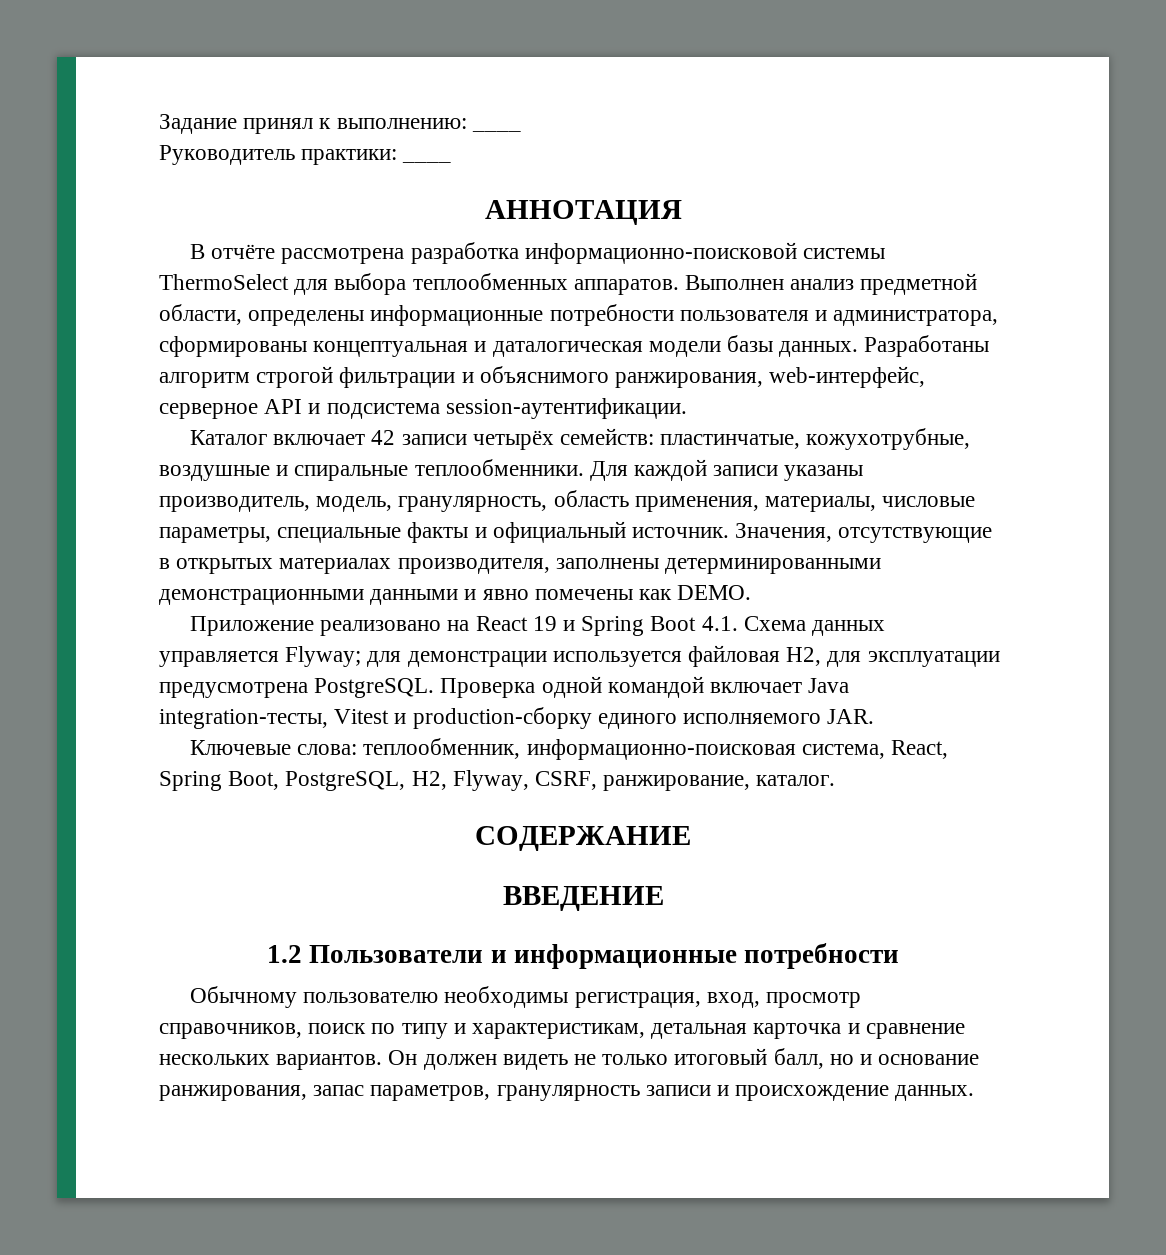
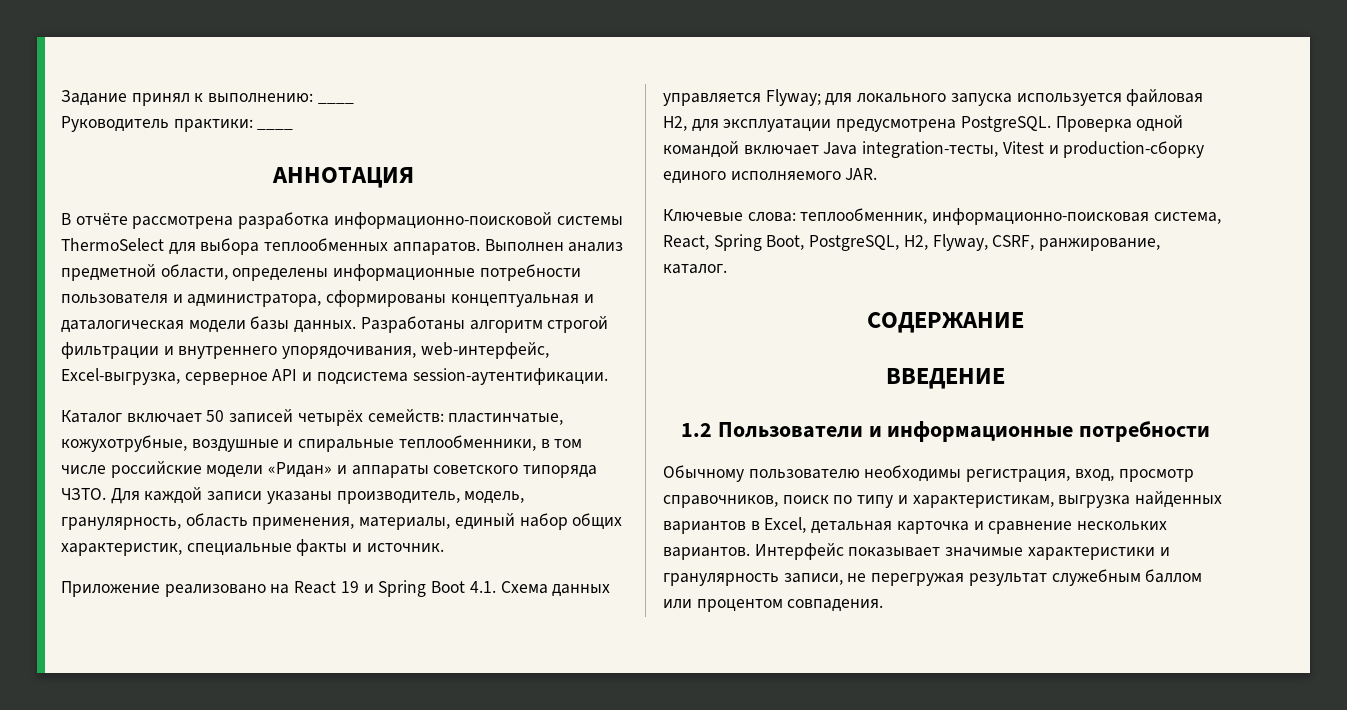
[479,366,926,388] объяснимого ранжирования, web-интерфейс, -> [178,342,549,359] [61,368,180,385] внутреннего упорядочивания, web-интерфейс, Excel-выгрузка,
[371,430,467,445] 42 записи -> [206,409,294,423] 50 записей
[414,459,584,476] теплообменники. -> [398,435,583,451] [61,461,598,478] [61,488,106,500] теплообменники, в том числе российские модели «Ридан» и аппараты советского типоряда ЧЗТО.
[882,496,976,507] [159,527,271,543] числовые параметры, -> [454,513,623,530] [61,543,182,556] единый набор общих характеристик,
[492,521,626,543] официальный -> (363, 547) none
[735,523,993,543] [159,558,882,574] [159,585,752,605] Значения, отсутствующие в открытых материалах производителя, заполнены детерминированными демонстрационными данными и явно помечены как DEMO. -> (444, 547) none
[407,651,547,667] демонстрации -> [857,93,1012,106] локального запуска
(646, 1031) none -> [1058,491,1223,508] [663,517,807,534] выгрузка найденных вариантов в Excel,
[388,1048,980,1070] [159,1085,975,1101] Он должен видеть не только итоговый балл, но и основание ранжирования, запас параметров, гранулярность записи и происхождение данных. -> [754,543,1170,560] [663,569,1203,586] [663,599,884,612] Интерфейс показывает значимые характеристики и гранулярность записи, не перегружая результат служебным баллом или процентом совпадения.

